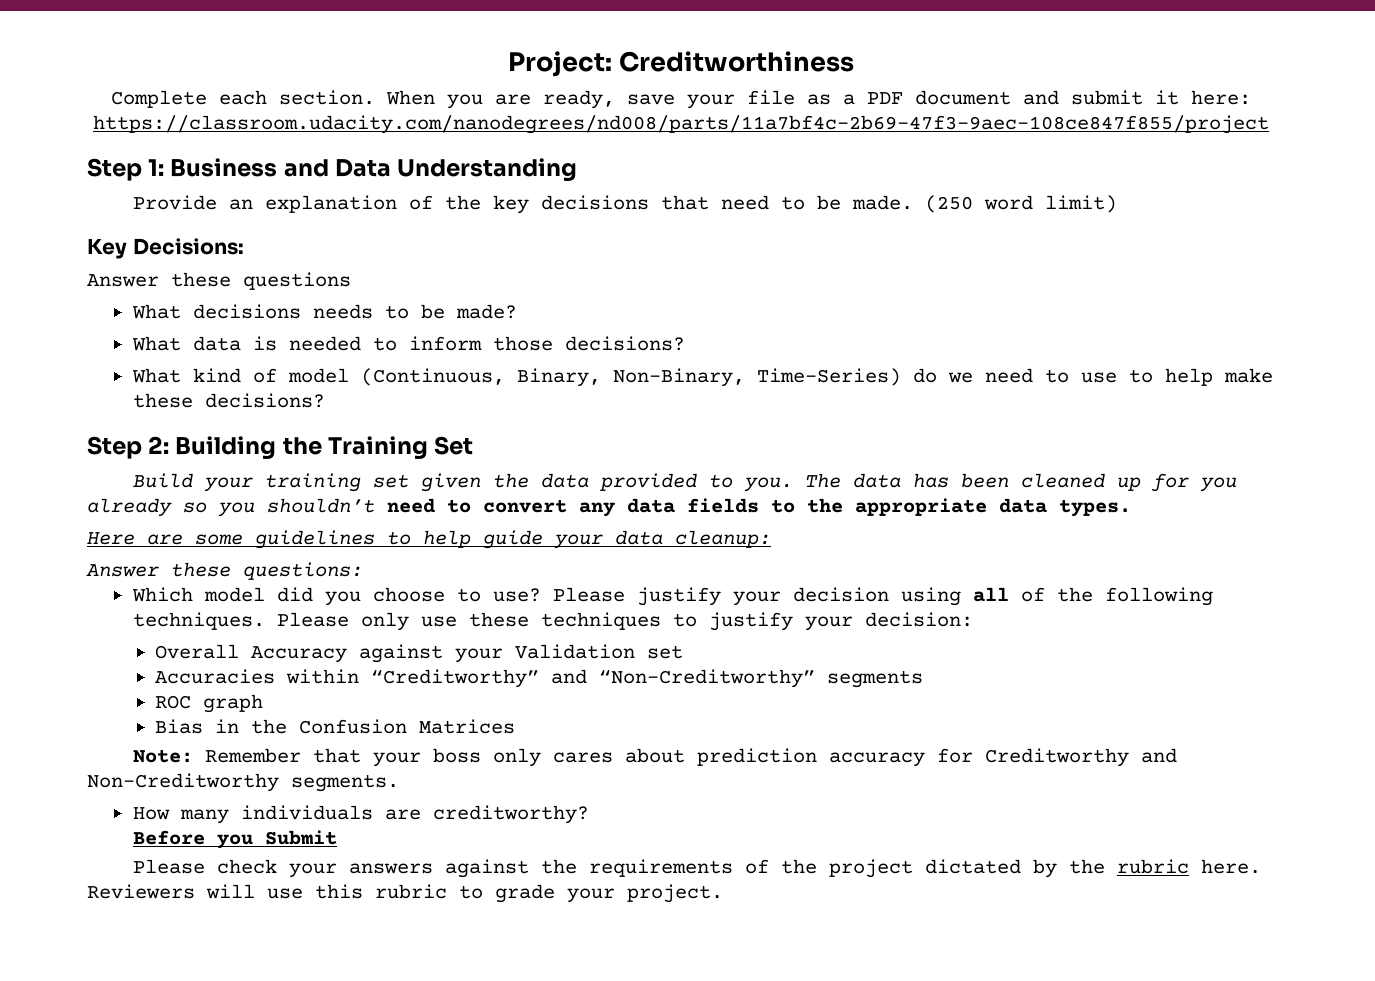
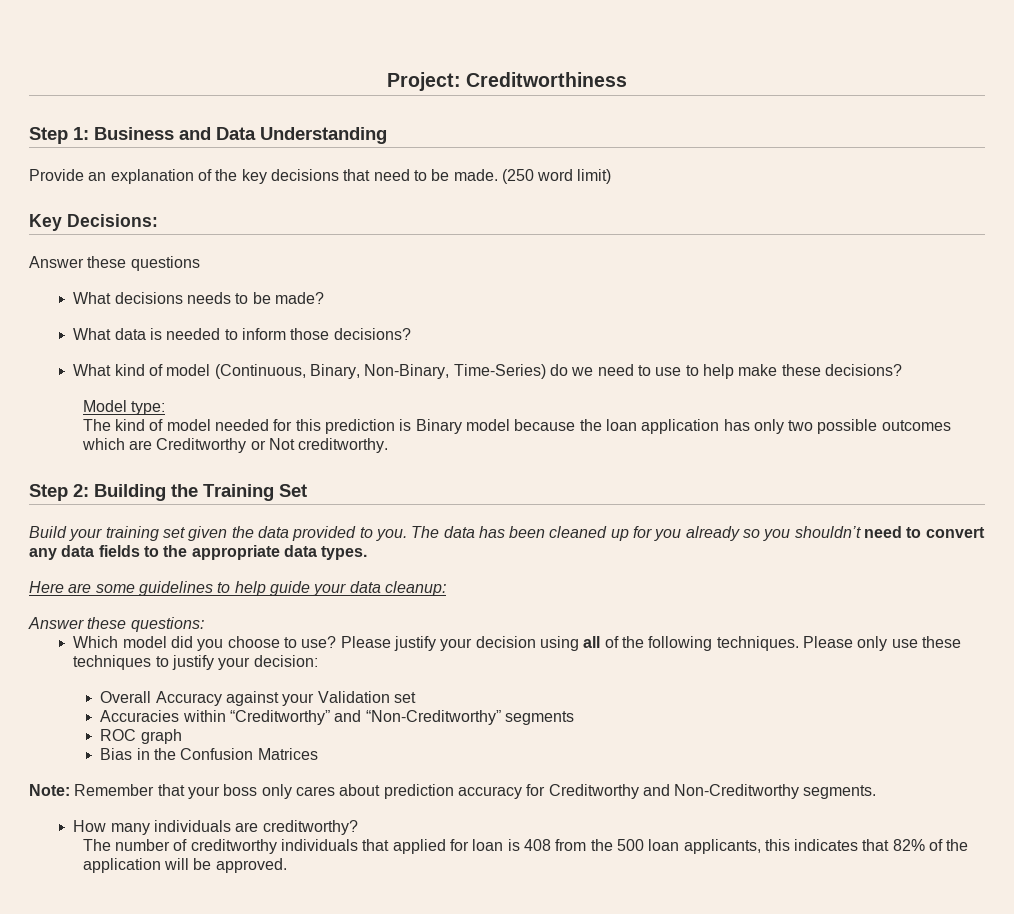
[111,90,1251,109] [93,115,1269,134] // Complete each section. When you are ready, save your file as a PDF document and submit it here: https://classroom.udacity.com/nanodegrees/nd008/parts/11a7bf4c-2b69-47f3-9aec-108ce847f855/project -> (628, 79) none
(325, 400) none -> [82,400,166,415] [82,419,951,434] [81,438,389,453] // Model type: // The kind of model needed for this prediction is Binary model because the loan application has only two possible outcomes which are Creditworthy or Not creditworthy.
[132,830,337,849] [132,859,1261,878] [87,884,723,903] Before you Submit // Please check your answers against the requirements of the project dictated by the rubric here. Reviewers will use this rubric to grade your project. -> [82,839,969,854] [82,858,287,873] The number of creditworthy individuals that applied for loan is 408 from the 500 loan applicants, this indicates that 82% of the application will be approved.

